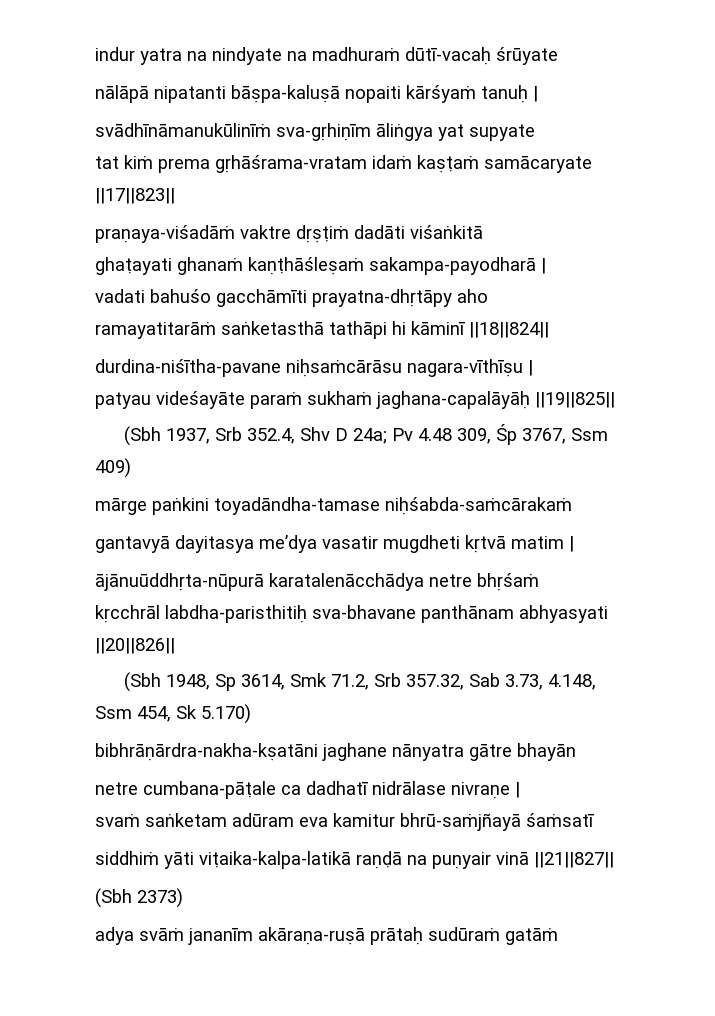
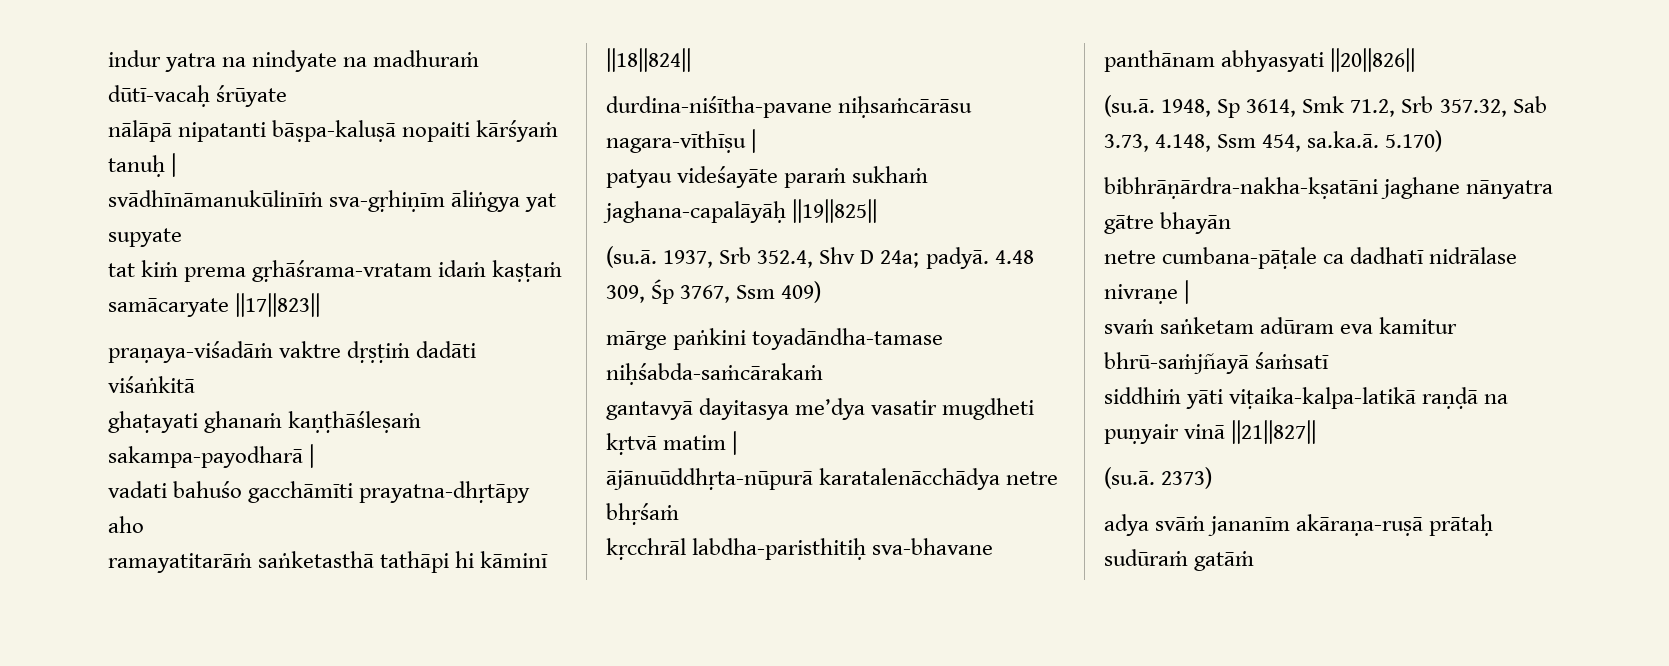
[124,426,162,446] (Sbh -> [606,246,657,268] (su.ā.
[392,428,414,441] Pv -> [925,247,989,269] padyā.
[124,672,162,692] (Sbh -> [1104,95,1155,117] (su.ā.
[176,705,197,719] Sk -> [1307,131,1380,148] sa.ka.ā.
[95,888,132,908] (Sbh -> [1104,467,1155,489] (su.ā.

